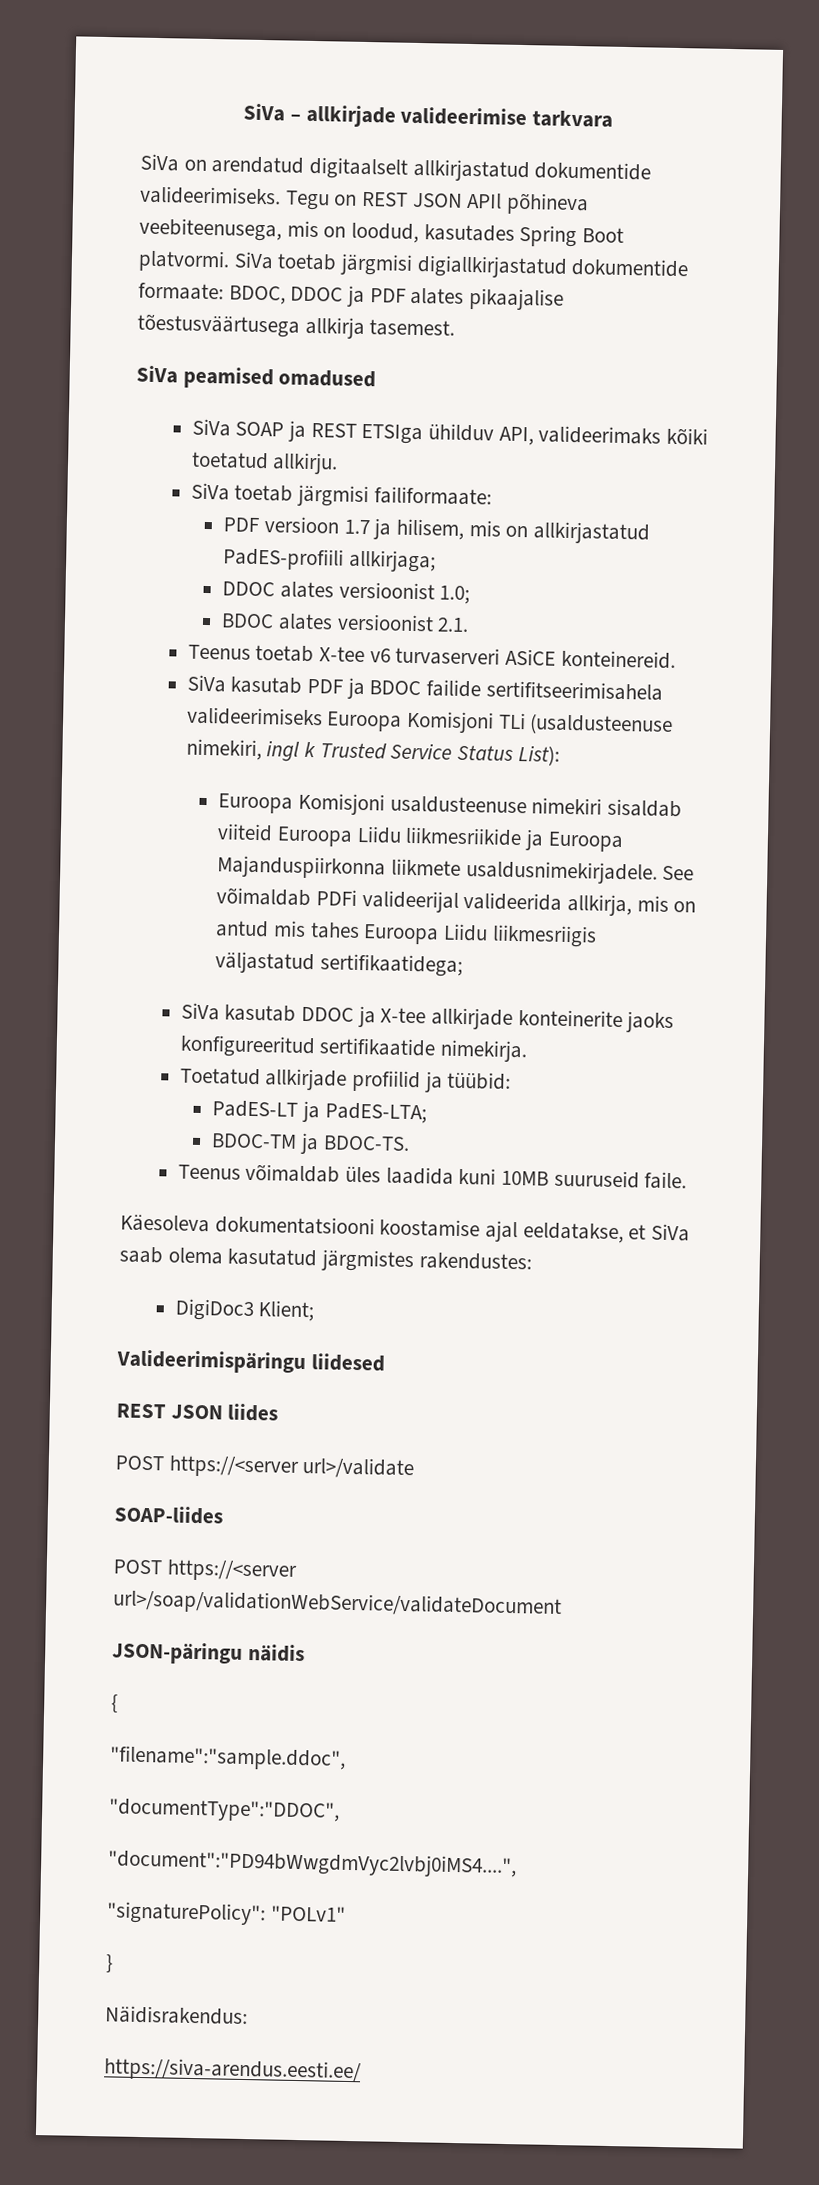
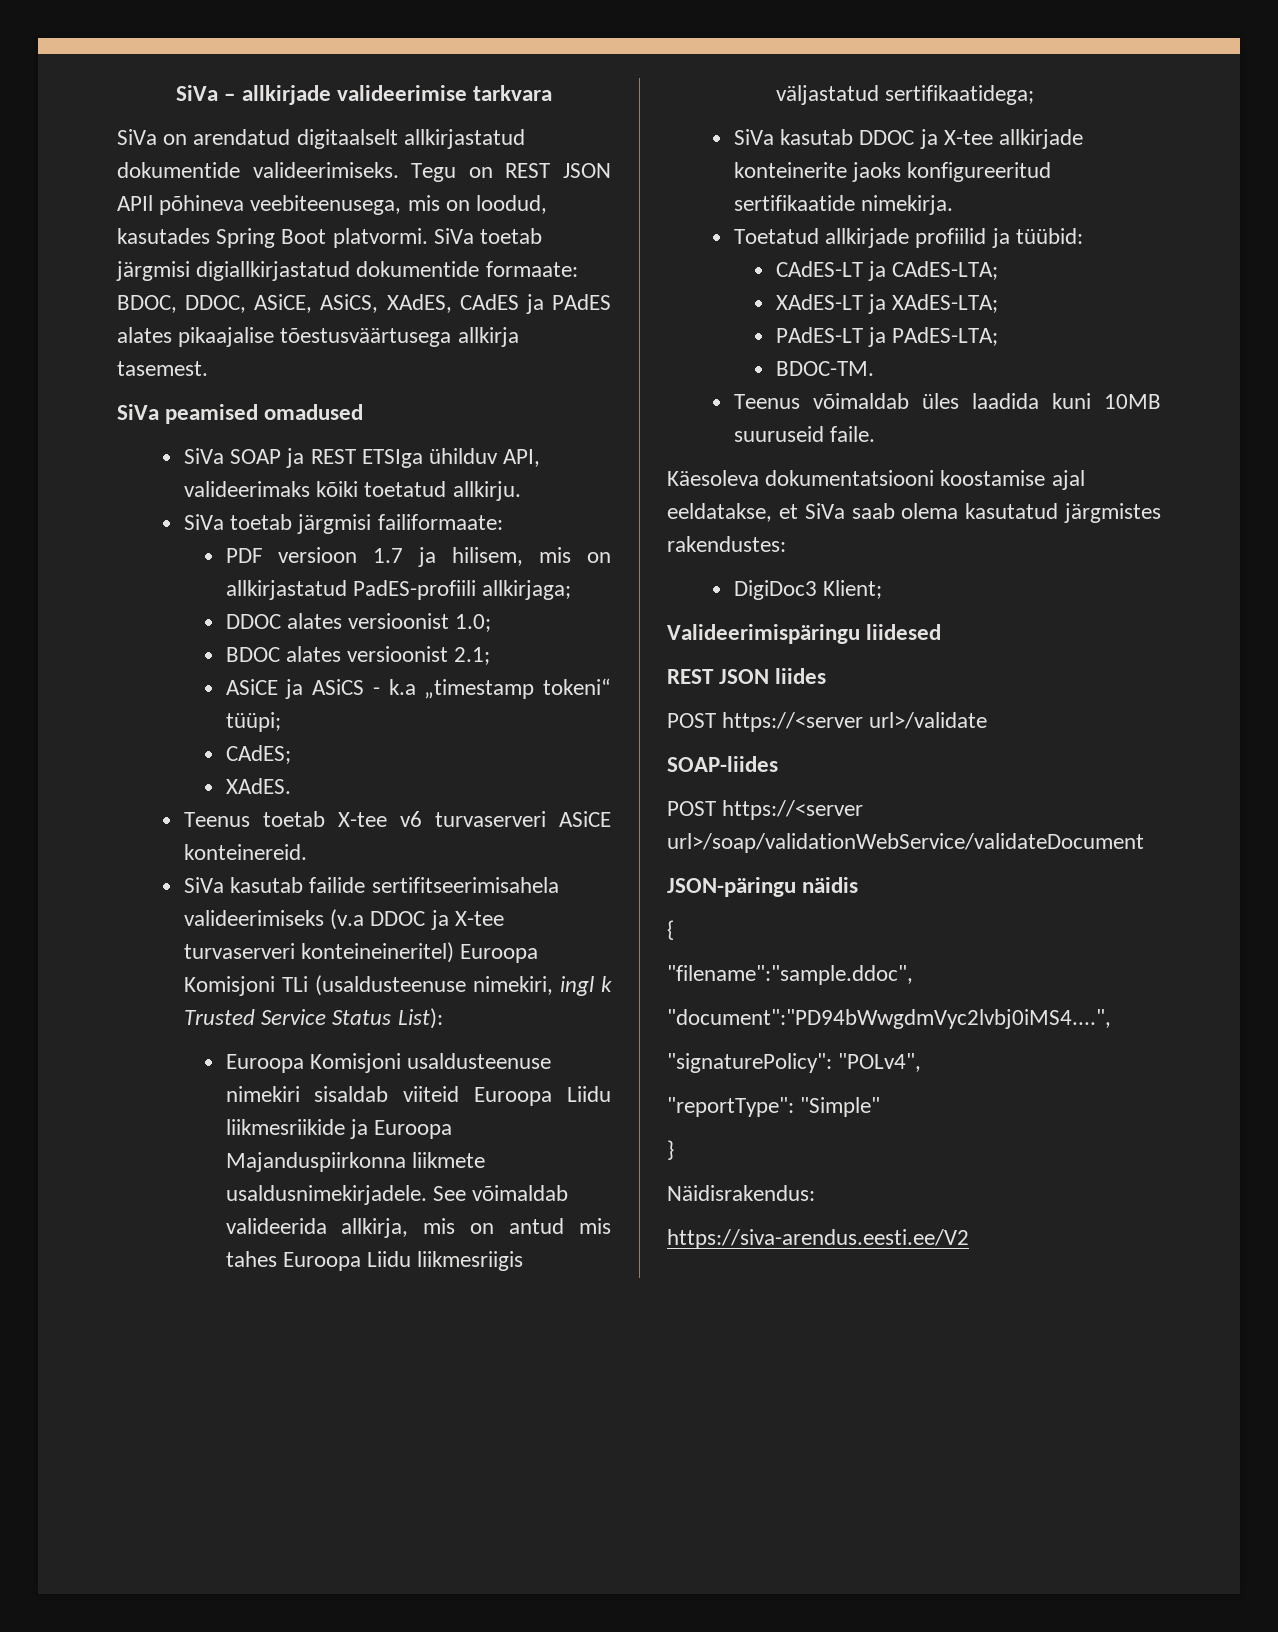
[290,285,406,308] DDOC ja PDF -> [185,294,612,314] DDOC, ASiCE, ASiCS, XAdES, CAdES ja PAdES
[437,617,470,633] 2.1. -> [454,647,491,665] [225,678,611,699] [225,712,281,732] [225,745,291,764] [225,778,291,794] 2.1; // ASiCE ja ASiCS - k.a „timestamp tokeni“ tüüpi; // CAdES; // XAdES.
[307,677,663,701] [186,706,323,727] PDF ja BDOC failide sertifitseerimisahela valideerimiseks -> [309,877,559,893] [183,909,504,930] [183,942,455,963] failide sertifitseerimisahela valideerimiseks (v.a DDOC ja X-tee turvaserveri konteineineritel)
[315,889,459,913] PDFi valideerijal -> (568, 1193) none
[212,1100,427,1124] [211,1132,410,1155] PadES-LT ja PadES-LTA; // BDOC-TM ja BDOC-TS. -> [775,261,998,281] [775,294,998,314] [775,327,998,347] [775,361,874,376] CAdES-LT ja CAdES-LTA; // XAdES-LT ja XAdES-LTA; // PAdES-LT ja PAdES-LTA; // BDOC-TM.
[109,1798,340,1823] // "documentType":"DDOC", -> (913, 975) none
[270,1905,346,1922] "POLv1" -> [838,1053,922,1072] [667,1097,881,1117] "POLv4", // "reportType": "Simple"
[104,2057,362,2084] https://siva-arendus.eesti.ee/ -> [667,1229,969,1249] https://siva-arendus.eesti.ee/V2

